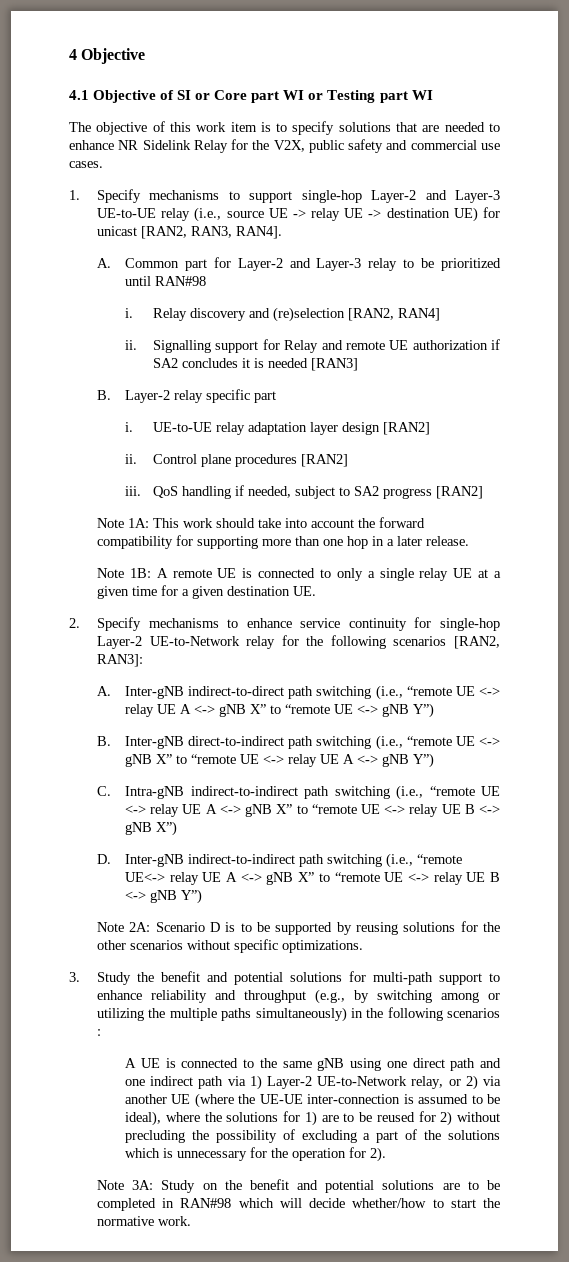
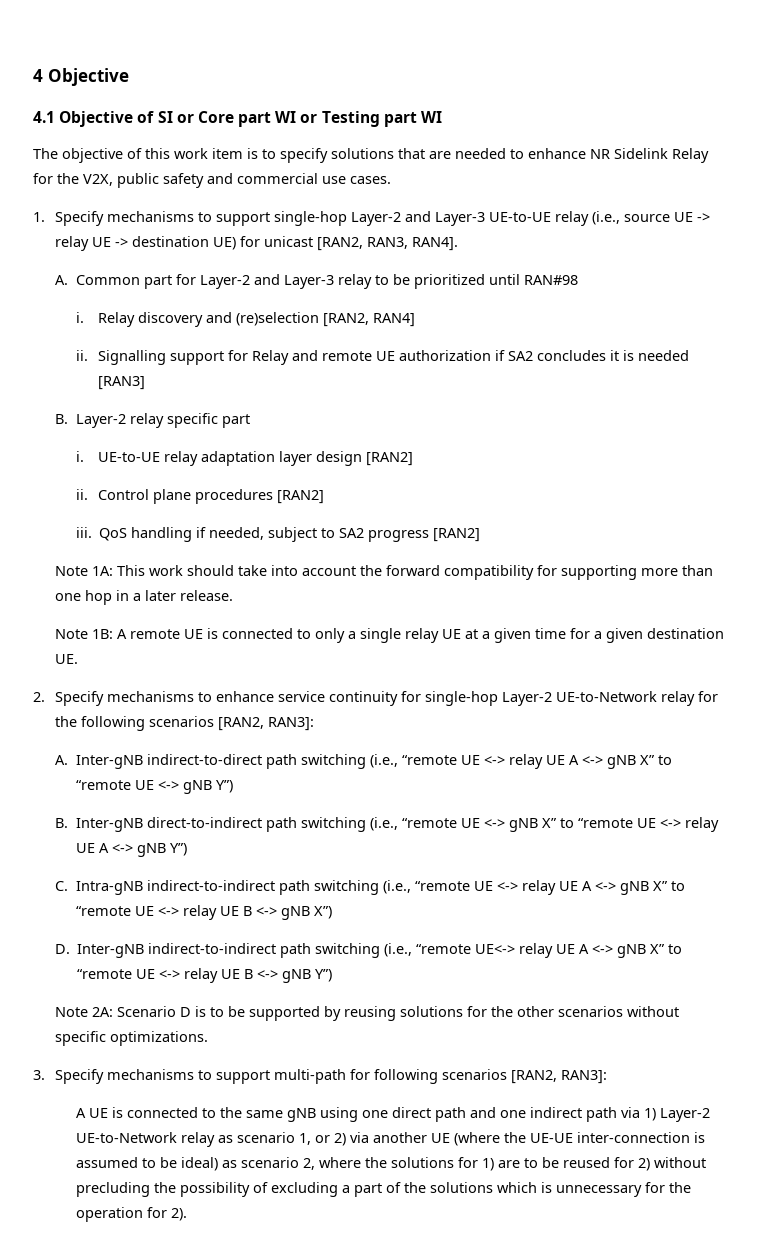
[96,971,500,985] [96,989,500,1004] [96,1007,500,1022] [96,1029,101,1036] Study the benefit and potential solutions for multi-path support to enhance reliability and throughput (e.g., by switching among or utilizing the multiple paths simultaneously) in the following scenarios : -> [54,1069,607,1084] Specify mechanisms to support multi-path for following scenarios [RAN2, RAN3]:
[411,1076,444,1089] relay, -> [181,1132,312,1147] relay as scenario 1,
[124,1111,161,1126] ideal), -> [181,1157,316,1171] ideal) as scenario 2,
[96,1179,500,1193] [96,1198,501,1211] [96,1216,191,1226] // Note 3A: Study on the benefit and potential solutions are to be completed in RAN#98 which will decide whether/how to start the normative work. -> (188, 1214) none

